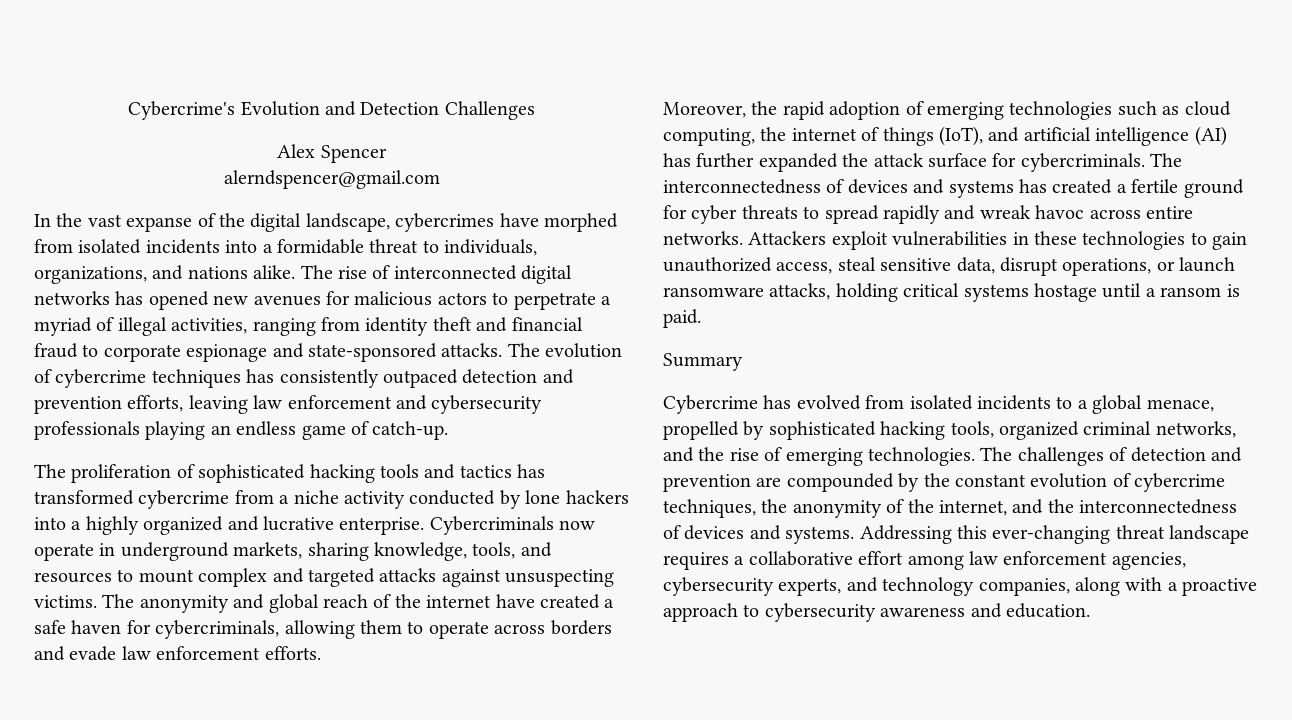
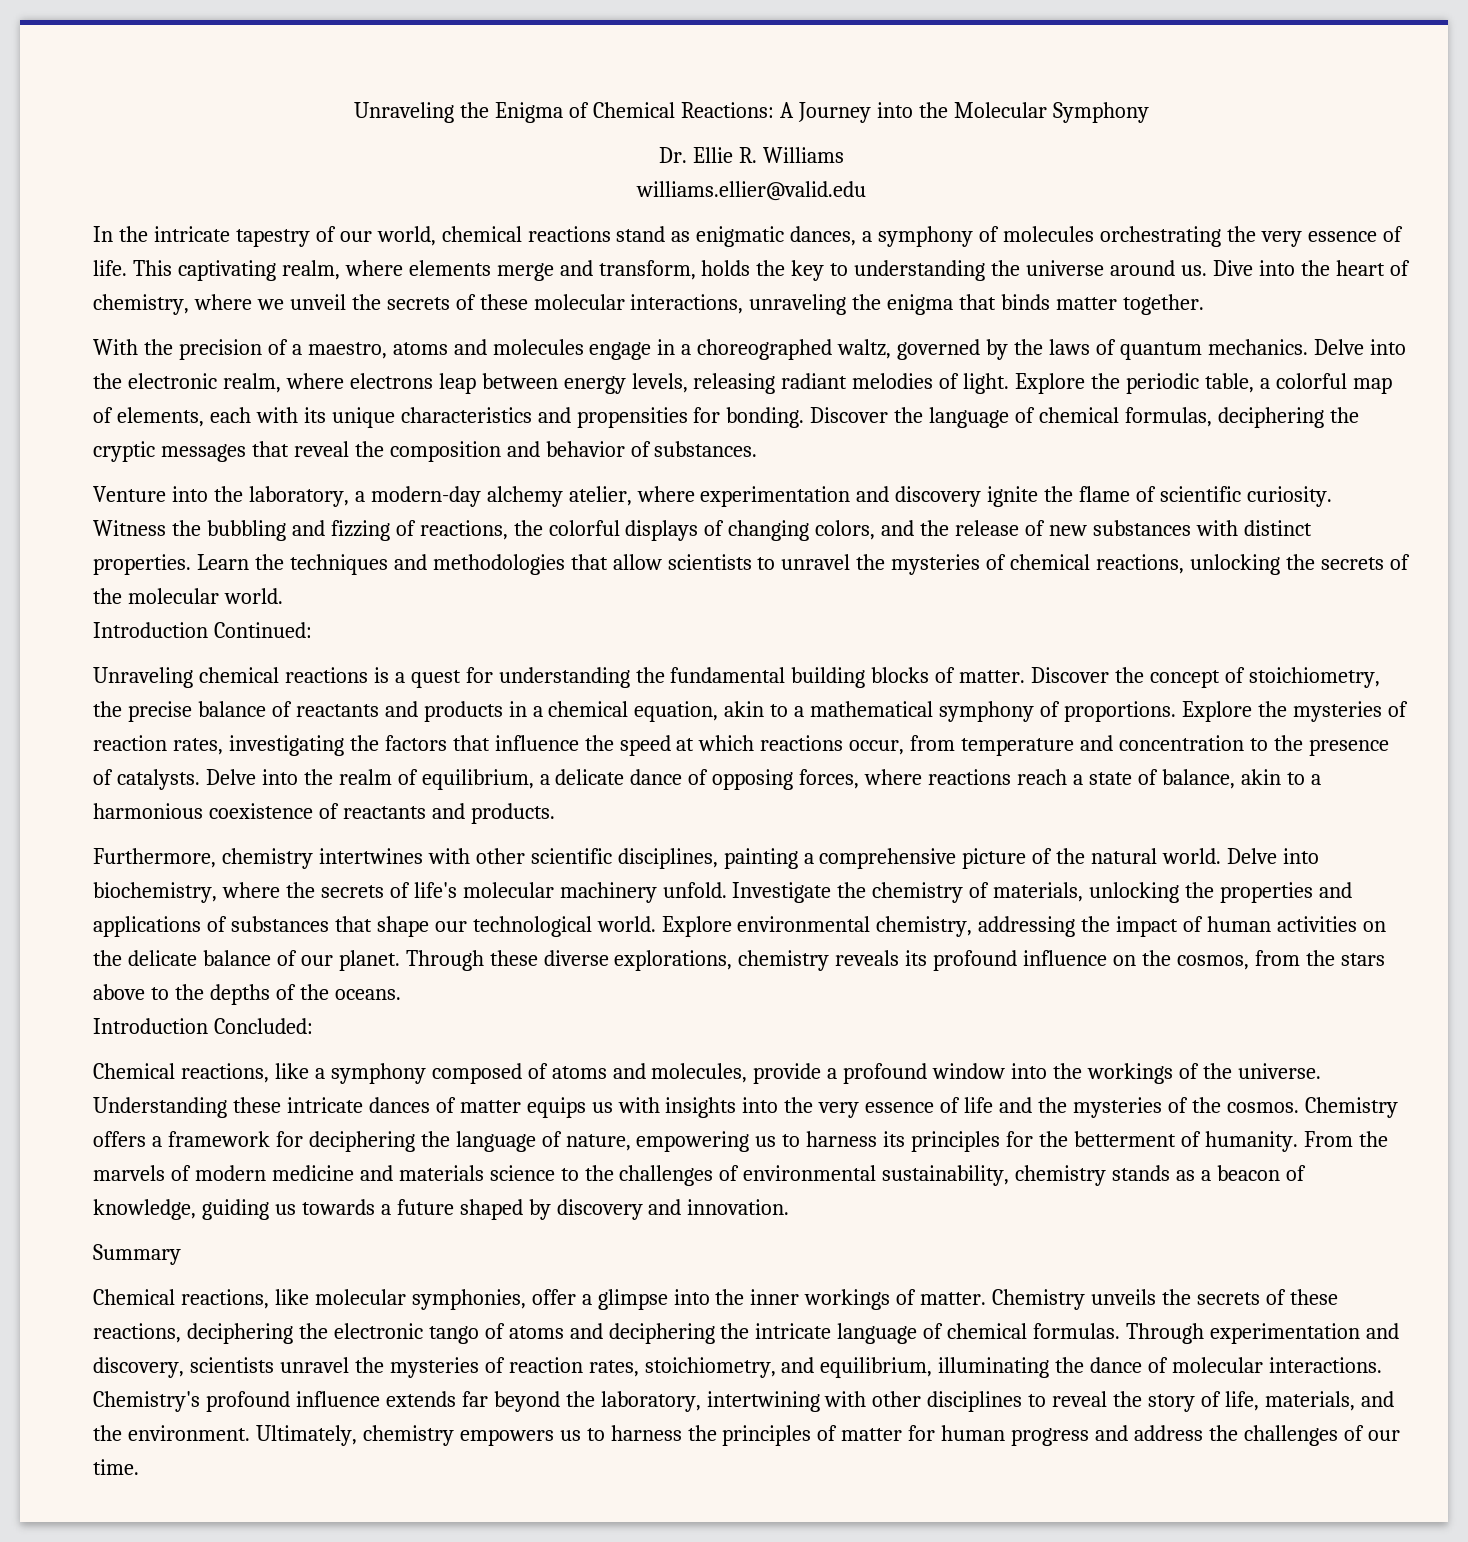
[128,101,535,120] [277,144,387,163] [223,170,440,189] [34,213,618,232] [34,239,538,256] [34,265,573,284] [34,291,611,310] [34,317,583,336] [34,343,623,362] [34,369,574,388] [34,395,543,414] [34,421,449,440] [34,464,546,483] [34,490,629,509] [34,516,596,535] [34,542,552,561] [34,568,615,587] [34,594,615,613] [34,620,612,639] [34,646,321,661] [663,101,1231,120] [663,126,1227,146] [663,153,1183,172] [663,179,1244,198] [663,205,1193,224] [663,231,1248,250] [663,257,1236,276] [663,283,1240,302] [663,309,701,328] [663,353,743,371] [663,395,1214,414] [663,421,1236,440] [663,447,1242,466] [663,473,1226,492] [663,499,1238,518] [663,525,1250,544] [663,551,1186,570] [663,577,1258,596] [663,603,1090,622] Cybercrime's Evolution and Detection Challenges // Alex Spencer // alerndspencer@gmail.com // In the vast expanse of the digital landscape, cybercrimes have morphed from isolated incidents into a formidable threat to individuals, organizations, and nations alike. The rise of interconnected digital networks has opened new avenues for malicious actors to perpetrate a myriad of illegal activities, ranging from identity theft and financial fraud to corporate espionage and state-sponsored attacks. The evolution of cybercrime techniques has consistently outpaced detection and prevention efforts, leaving law enforcement and cybersecurity professionals playing an endless game of catch-up. // The proliferation of sophisticated hacking tools and tactics has transformed cybercrime from a niche activity conducted by lone hackers into a highly organized and lucrative enterprise. Cybercriminals now operate in underground markets, sharing knowledge, tools, and resources to mount complex and targeted attacks against unsuspecting victims. The anonymity and global reach of the internet have created a safe haven for cybercriminals, allowing them to operate across borders and evade law enforcement efforts. // Moreover, the rapid adoption of emerging technologies such as cloud computing, the internet of things (IoT), and artificial intelligence (AI) has further expanded the attack surface for cybercriminals. The interconnectedness of devices and systems has created a fertile ground for cyber threats to spread rapidly and wreak havoc across entire networks. Attackers exploit vulnerabilities in these technologies to gain unauthorized access, steal sensitive data, disrupt operations, or launch ransomware attacks, holding critical systems hostage until a ransom is paid. // Summary // Cybercrime has evolved from isolated incidents to a global menace, propelled by sophisticated hacking tools, organized criminal networks, and the rise of emerging technologies. The challenges of detection and prevention are compounded by the constant evolution of cybercrime techniques, the anonymity of the internet, and the interconnectedness of devices and systems. Addressing this ever-changing threat landscape requires a collaborative effort among law enforcement agencies, cybersecurity experts, and technology companies, along with a proactive approach to cybersecurity awareness and education. -> [354,102,1149,123] [659,147,844,163] [636,181,866,201] [93,226,1403,247] [93,260,1410,281] [93,294,1205,315] [93,339,1406,360] [93,373,1392,394] [93,407,1359,428] [93,441,758,462] [93,486,1332,507] [93,520,1312,541] [93,554,1410,575] [93,588,283,604] [93,622,312,638] [93,667,1380,688] [93,701,1408,722] [93,735,1389,756] [93,769,1321,790] [93,803,555,824] [93,848,1320,869] [93,882,1352,903] [93,916,1386,937] [93,950,1385,971] [93,984,401,1005] [93,1018,313,1034] [93,1063,1321,1084] [93,1097,1398,1118] [93,1131,1388,1152] [93,1165,1306,1186] [93,1199,790,1220] [93,1244,181,1265] [93,1289,1338,1310] [93,1323,1399,1344] [93,1357,1383,1378] [93,1391,1394,1412] [93,1425,1400,1446] [93,1459,139,1475] Unraveling the Enigma of Chemical Reactions: A Journey into the Molecular Symphony // Dr. Ellie R. Williams // williams.ellier@valid.edu // In the intricate tapestry of our world, chemical reactions stand as enigmatic dances, a symphony of molecules orchestrating the very essence of life. This captivating realm, where elements merge and transform, holds the key to understanding the universe around us. Dive into the heart of chemistry, where we unveil the secrets of these molecular interactions, unraveling the enigma that binds matter together. // With the precision of a maestro, atoms and molecules engage in a choreographed waltz, governed by the laws of quantum mechanics. Delve into the electronic realm, where electrons leap between energy levels, releasing radiant melodies of light. Explore the periodic table, a colorful map of elements, each with its unique characteristics and propensities for bonding. Discover the language of chemical formulas, deciphering the cryptic messages that reveal the composition and behavior of substances. // Venture into the laboratory, a modern-day alchemy atelier, where experimentation and discovery ignite the flame of scientific curiosity. Witness the bubbling and fizzing of reactions, the colorful displays of changing colors, and the release of new substances with distinct properties. Learn the techniques and methodologies that allow scientists to unravel the mysteries of chemical reactions, unlocking the secrets of the molecular world. // Introduction Continued: // Unraveling chemical reactions is a quest for understanding the fundamental building blocks of matter. Discover the concept of stoichiometry, the precise balance of reactants and products in a chemical equation, akin to a mathematical symphony of proportions. Explore the mysteries of reaction rates, investigating the factors that influence the speed at which reactions occur, from temperature and concentration to the presence of catalysts. Delve into the realm of equilibrium, a delicate dance of opposing forces, where reactions reach a state of balance, akin to a harmonious coexistence of reactants and products. // Furthermore, chemistry intertwines with other scientific disciplines, painting a comprehensive picture of the natural world. Delve into biochemistry, where the secrets of life's molecular machinery unfold. Investigate the chemistry of materials, unlocking the properties and applications of substances that shape our technological world. Explore environmental chemistry, addressing the impact of human activities on the delicate balance of our planet. Through these diverse explorations, chemistry reveals its profound influence on the cosmos, from the stars above to the depths of the oceans. // Introduction Concluded: // Chemical reactions, like a symphony composed of atoms and molecules, provide a profound window into the workings of the universe. Understanding these intricate dances of matter equips us with insights into the very essence of life and the mysteries of the cosmos. Chemistry offers a framework for deciphering the language of nature, empowering us to harness its principles for the betterment of humanity. From the marvels of modern medicine and materials science to the challenges of environmental sustainability, chemistry stands as a beacon of knowledge, guiding us towards a future shaped by discovery and innovation. // Summary // Chemical reactions, like molecular symphonies, offer a glimpse into the inner workings of matter. Chemistry unveils the secrets of these reactions, deciphering the electronic tango of atoms and deciphering the intricate language of chemical formulas. Through experimentation and discovery, scientists unravel the mysteries of reaction rates, stoichiometry, and equilibrium, illuminating the dance of molecular interactions. Chemistry's profound influence extends far beyond the laboratory, intertwining with other disciplines to reveal the story of life, materials, and the environment. Ultimately, chemistry empowers us to harness the principles of matter for human progress and address the challenges of our time.

